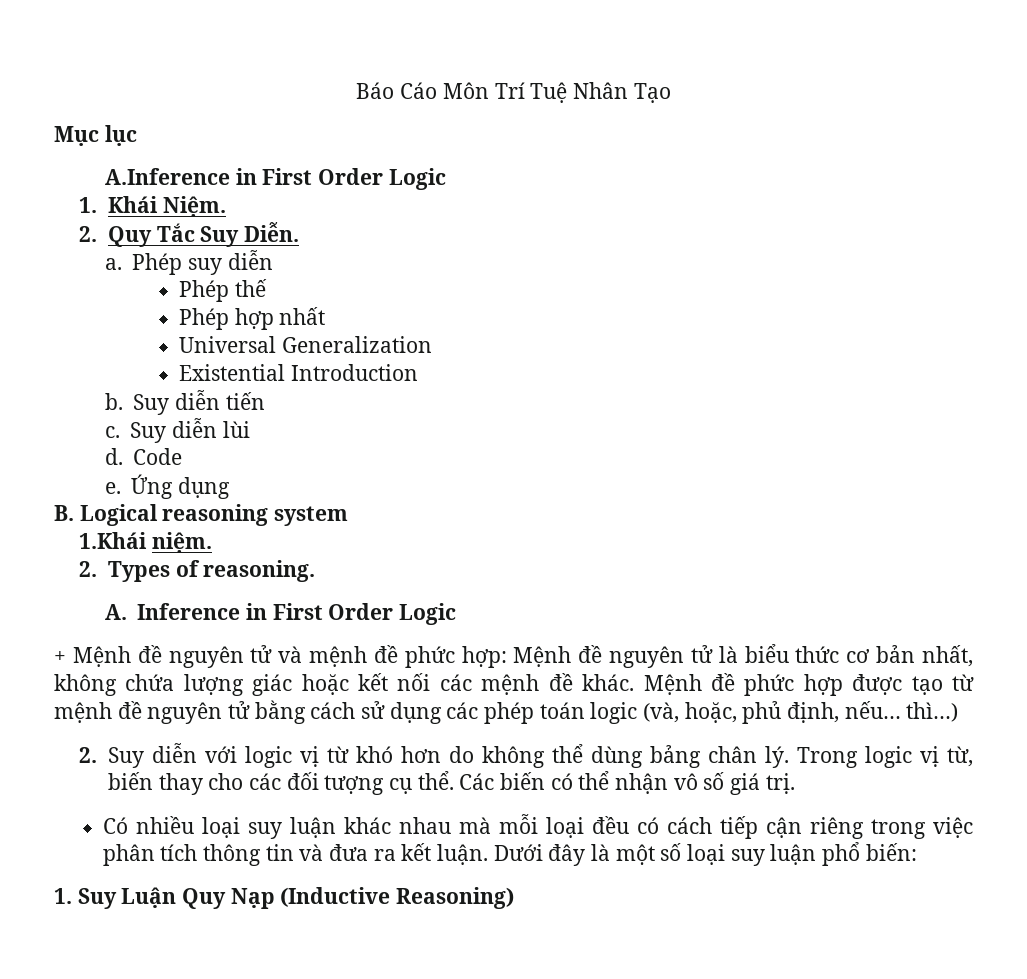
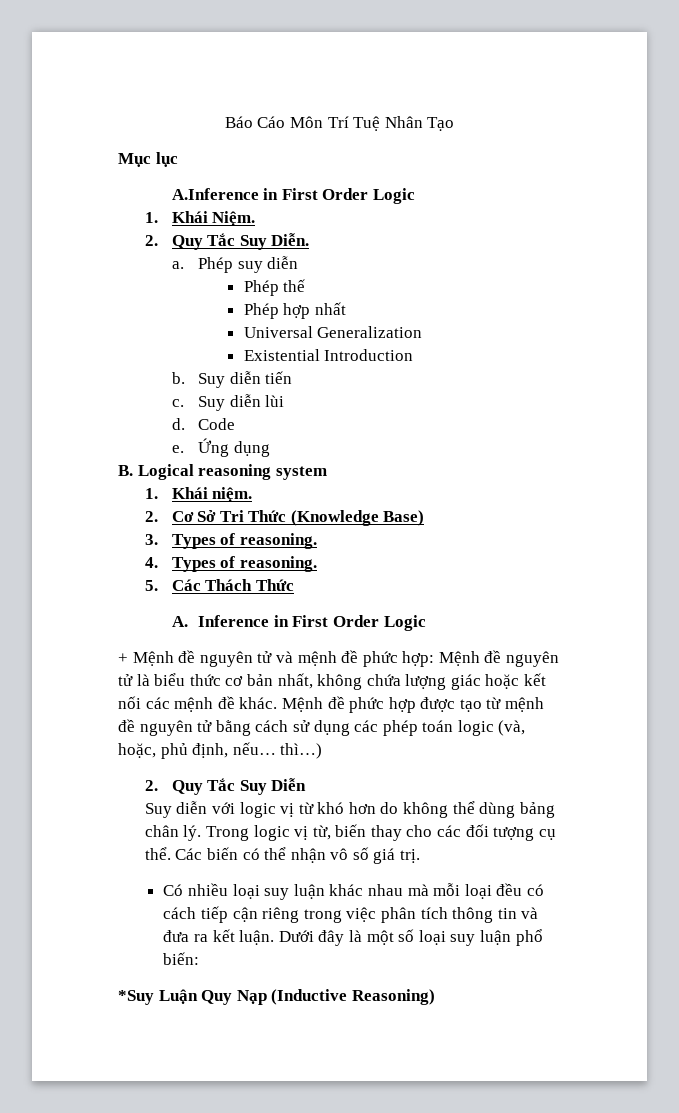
[79,532,148,549] 1.Khái -> [144,487,208,499] 1. Khái
[107,560,316,582] Types of reasoning. -> [171,510,425,526] [144,533,317,549] [144,556,317,572] [144,579,294,591] Cơ Sở Tri Thức (Knowledge Base) // 3. Types of reasoning. // 4. Types of reasoning. // 5. Các Thách Thức
(98, 755) none -> [171,778,307,795] Quy Tắc Suy Diễn //
[54,888,117,909] 1. Suy -> [118,990,154,1005] *Suy

